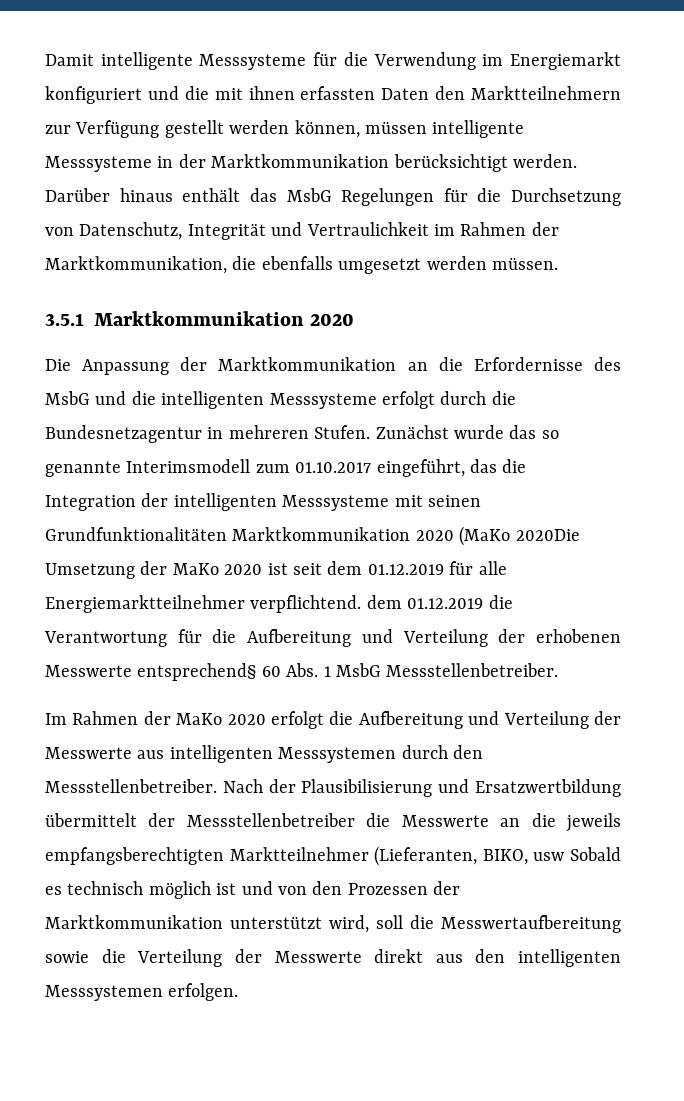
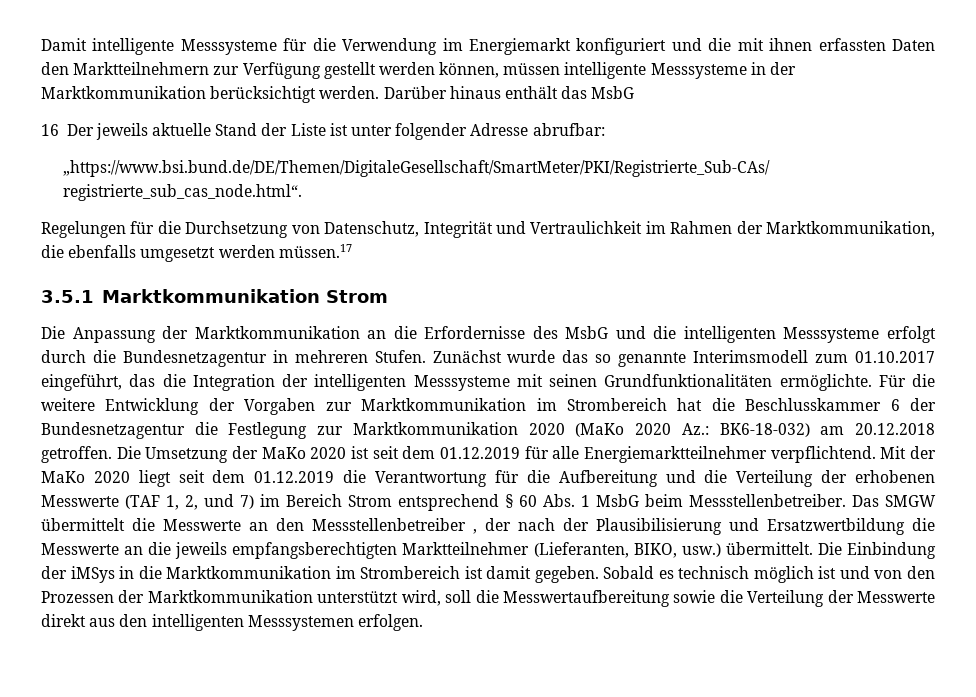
(332, 195) none -> [41,123,605,140] [62,160,770,177] [62,184,302,201] // 16 Der jeweils aktuelle Stand der Liste ist unter folgender Adresse abrufbar: // „https://www.bsi.bund.de/DE/Themen/DigitaleGesellschaft/SmartMeter/PKI/Registrierte_Sub-CAs/ registrierte_sub_cas_node.html“. //
[491,257,558,270] müssen. -> [278,244,352,258] müssen.17
[310,313,355,326] 2020 -> [325,290,388,303] Strom
[232,526,580,546] Marktkommunikation 2020 (MaKo 2020Die -> [779,374,935,391] [41,398,936,415] [41,422,936,439] [41,446,141,463] ermöglichte. Für die weitere Entwicklung der Vorgaben zur Marktkommunikation im Strombereich hat die Beschlusskammer 6 der Bundesnetzagentur die Festlegung zur Marktkommunikation 2020 (MaKo 2020 Az.: BK6-18-032) am 20.12.2018 getroffen. Die
(362, 604) none -> [880,446,936,459] [41,470,205,487] Mit der MaKo 2020 liegt seit
(393, 636) none -> [704,470,728,483] die
[137,663,257,681] entsprechend§ -> [125,494,513,511] (TAF 1, 2, und 7) im Bereich Strom entsprechend §
[386,663,559,677] [45,711,621,729] [45,745,483,763] [45,779,263,793] Messstellenbetreiber. // Im Rahmen der MaKo 2020 erfolgt die Aufbereitung und Verteilung der Messwerte aus intelligenten Messsystemen durch den Messstellenbetreiber. Nach -> [645,494,936,507] [41,518,555,534] beim Messstellenbetreiber. Das SMGW übermittelt die Messwerte an den Messstellenbetreiber , der nach
[45,813,355,827] übermittelt der Messstellenbetreiber -> (905, 526) none
[533,852,565,861] usw -> [681,542,937,559] [41,566,599,583] usw.) übermittelt. Die Einbindung der iMSys in die Marktkommunikation im Strombereich ist damit gegeben.

